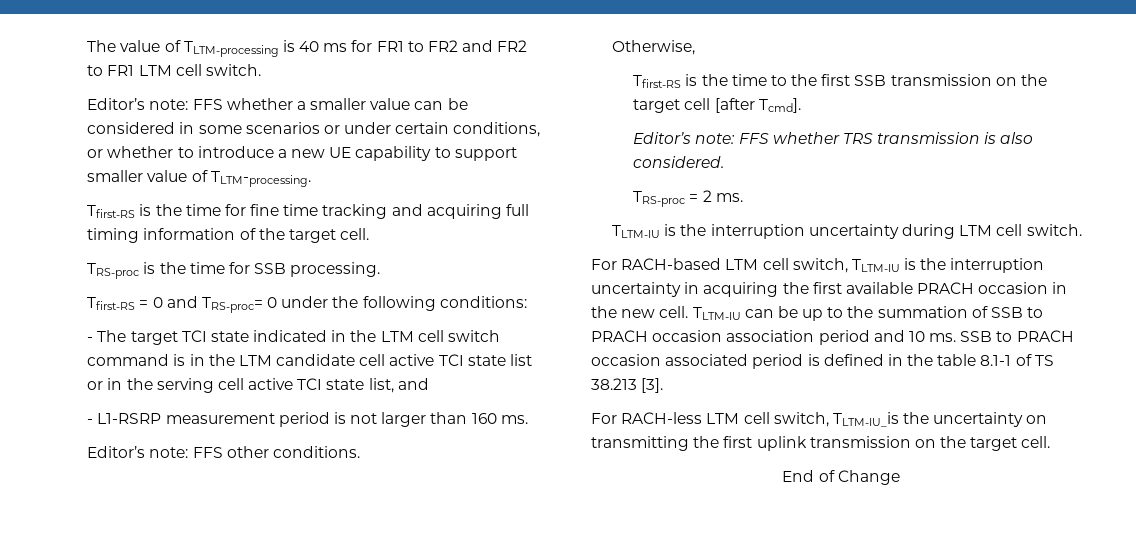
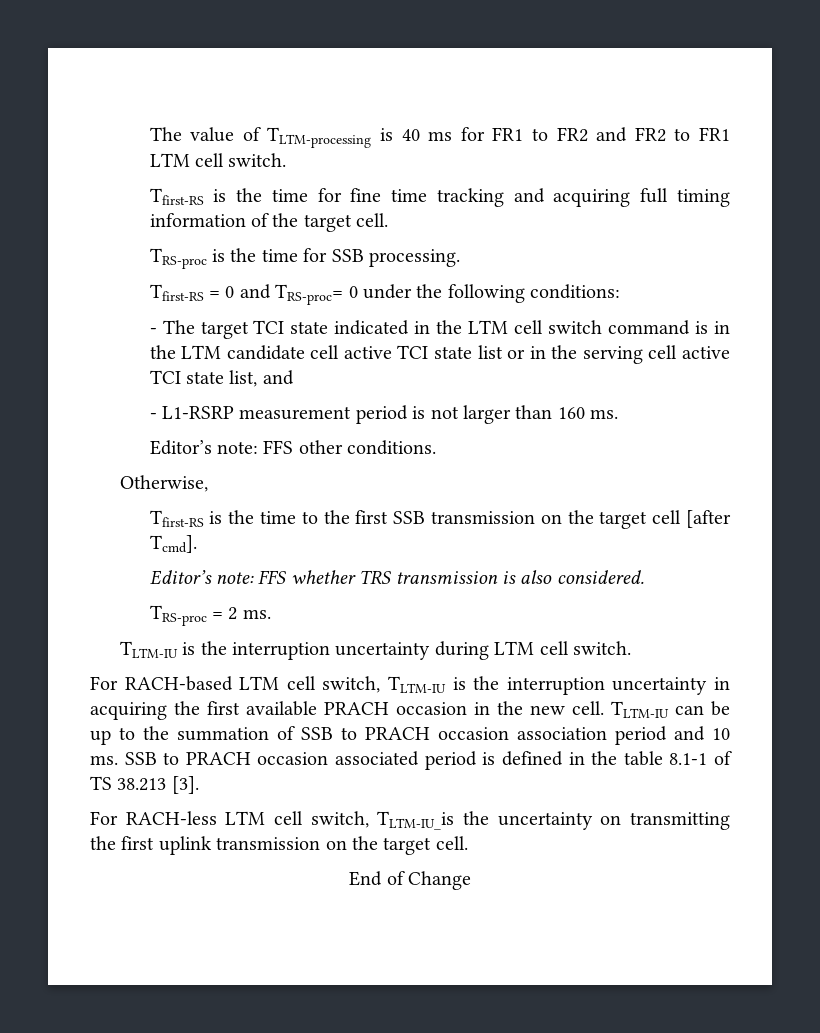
[87,98,468,110] [87,122,541,137] [87,146,517,161] [87,170,311,187] // Editor’s note: FFS whether a smaller value can be considered in some scenarios or under certain conditions, or whether to introduce a new UE capability to support smaller value of TLTM-processing. -> (287, 160) none

